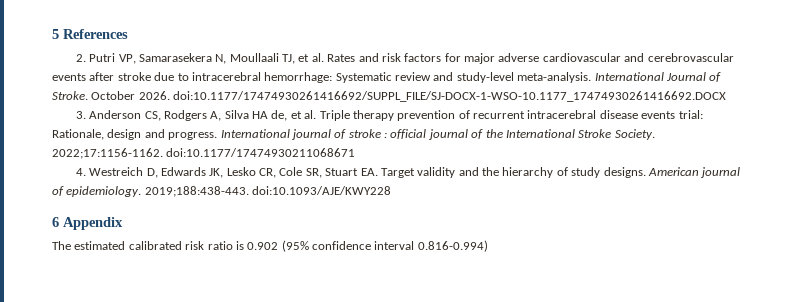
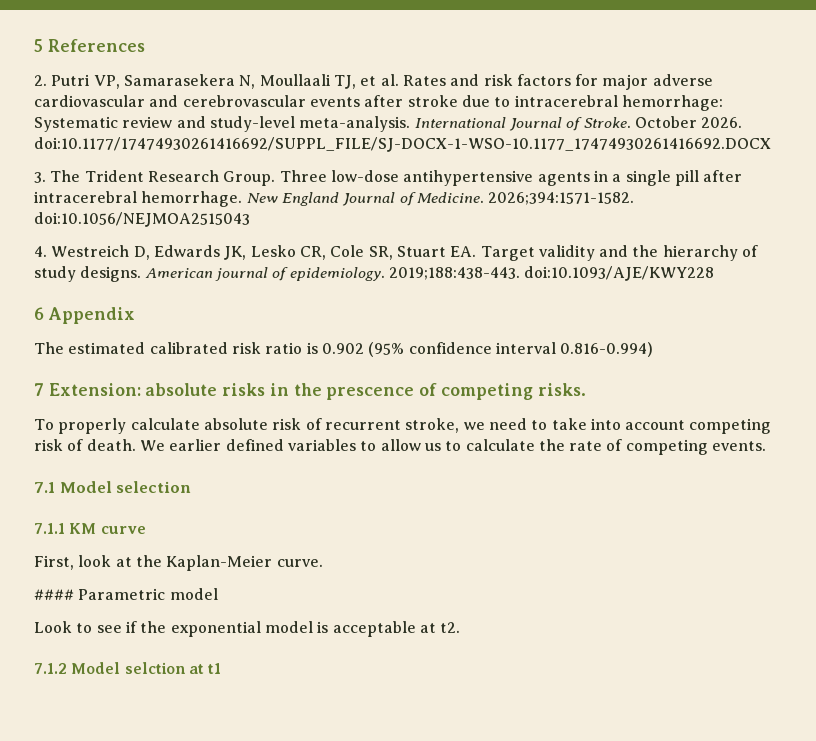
[89,110,703,121] [52,129,655,140] [52,148,356,159] Anderson CS, Rodgers A, Silva HA de, et al. Triple therapy prevention of recurrent intracerebral disease events trial: Rationale, design and progress. International journal of stroke : official journal of the International Stroke Society. 2022;17:1156-1162. doi:10.1177/17474930211068671 -> [50,170,743,186] [34,191,635,207] [34,212,250,227] The Trident Research Group. Three low-dose antihypertensive agents in a single pill after intracerebral hemorrhage. New England Journal of Medicine. 2026;394:1571-1582. doi:10.1056/NEJMOA2515043
(488, 246) none -> [34,383,586,400] [34,418,772,434] [34,439,767,455] [34,481,192,493] [34,523,146,534] [34,555,323,571] [34,588,218,600] [34,621,461,637] [34,662,222,674] // 7 Extension: absolute risks in the prescence of competing risks. // To properly calculate absolute risk of recurrent stroke, we need to take into account competing risk of death. We earlier defined variables to allow us to calculate the rate of competing events. // 7.1 Model selection // 7.1.1 KM curve // First, look at the Kaplan-Meier curve. // #### Parametric model // Look to see if the exponential model is acceptable at t2. // 7.1.2 Model selction at t1

